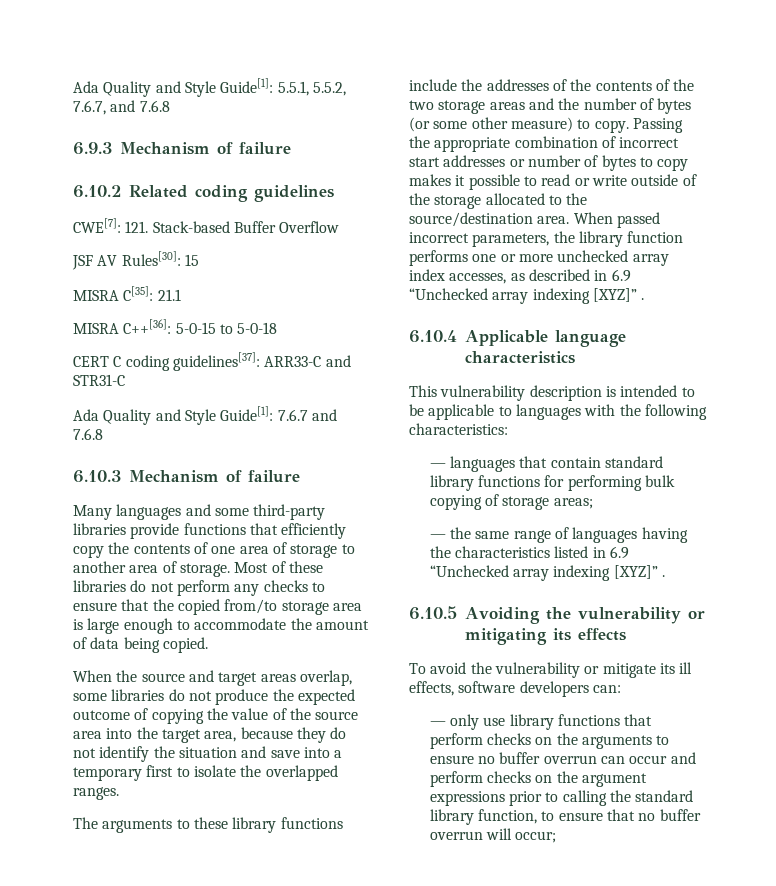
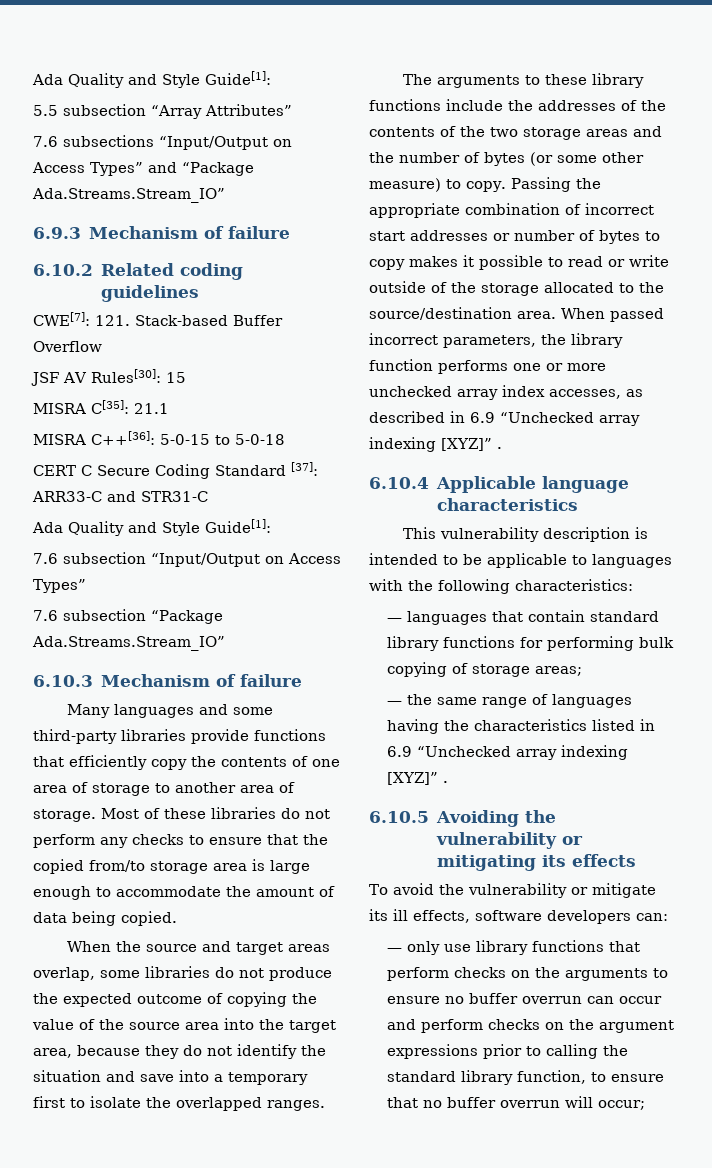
[73,78,346,97] [73,100,170,115] Ada Quality and Style Guide[1]: 5.5.1, 5.5.2, 7.6.7, and 7.6.8 -> [32,71,271,88] [33,104,292,119] [33,135,292,150] [32,162,254,176] [32,188,225,203] Ada Quality and Style Guide[1]: // 5.5 subsection “Array Attributes” // 7.6 subsections “Input/Output on Access Types” and “Package Ada.Streams.Stream_IO”
[125,352,260,371] coding guidelines[37]: -> [97,462,318,479] Secure Coding Standard [37]:
[277,409,337,421] [73,428,103,440] 7.6.7 and 7.6.8 -> [33,552,341,567] [33,579,86,593] [33,609,223,624] [32,636,225,651] // 7.6 subsection “Input/Output on Access Types” // 7.6 subsection “Package Ada.Streams.Stream_IO”

